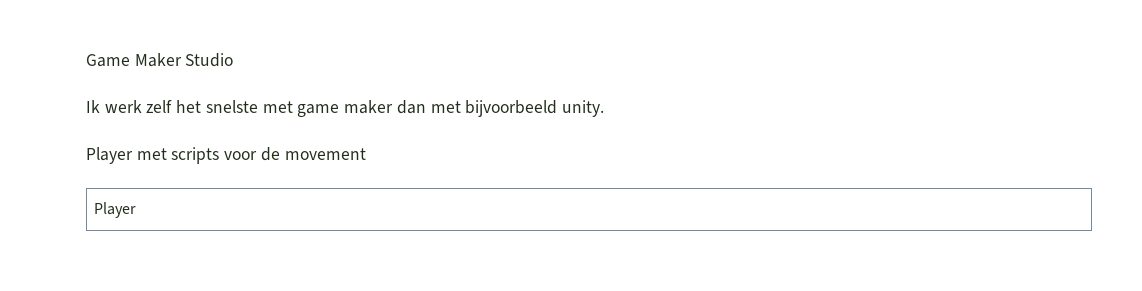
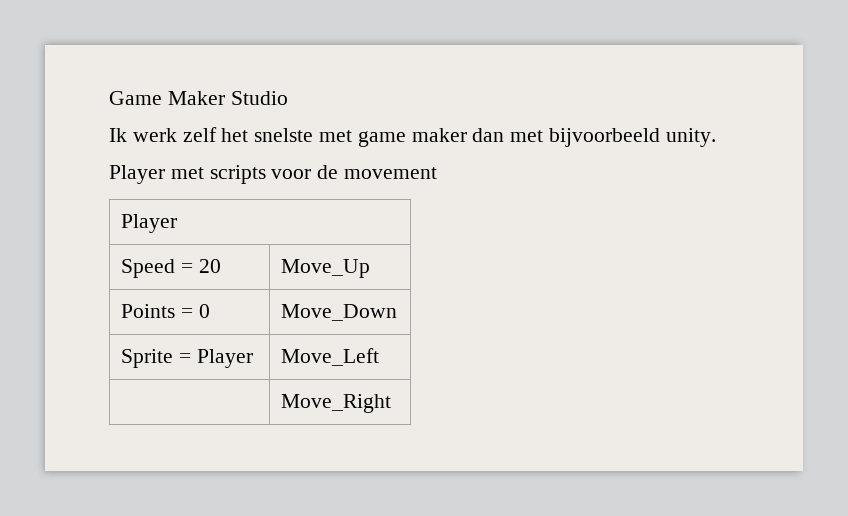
(137, 210) none -> [121,259,221,278] [281,259,371,278] [121,304,210,318] [281,304,398,321] [121,349,253,368] [281,348,380,366] [281,394,392,413] // Speed = 20 | Move_Up // Points = 0 | Move_Down // Sprite = Player | Move_Left // | Move_Right

